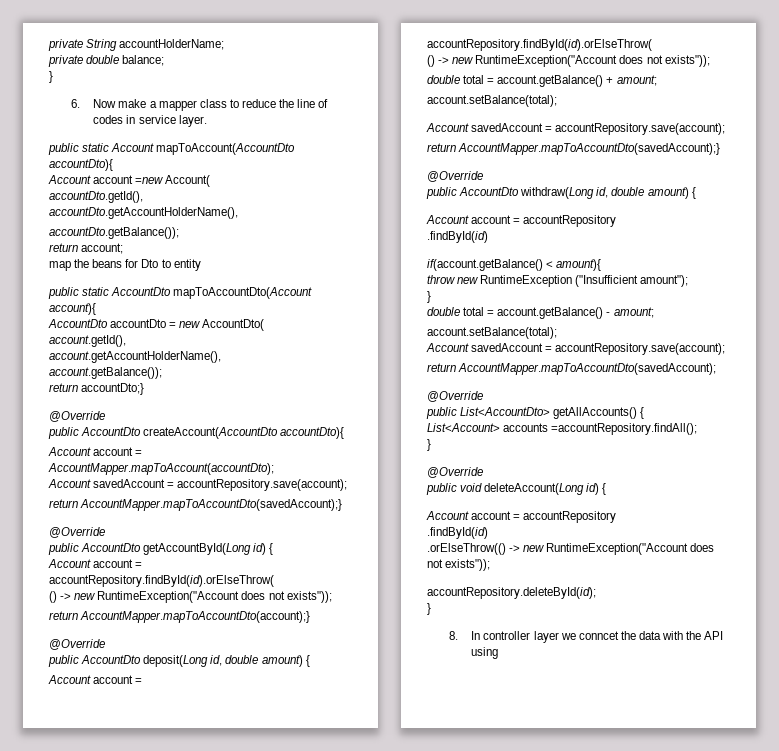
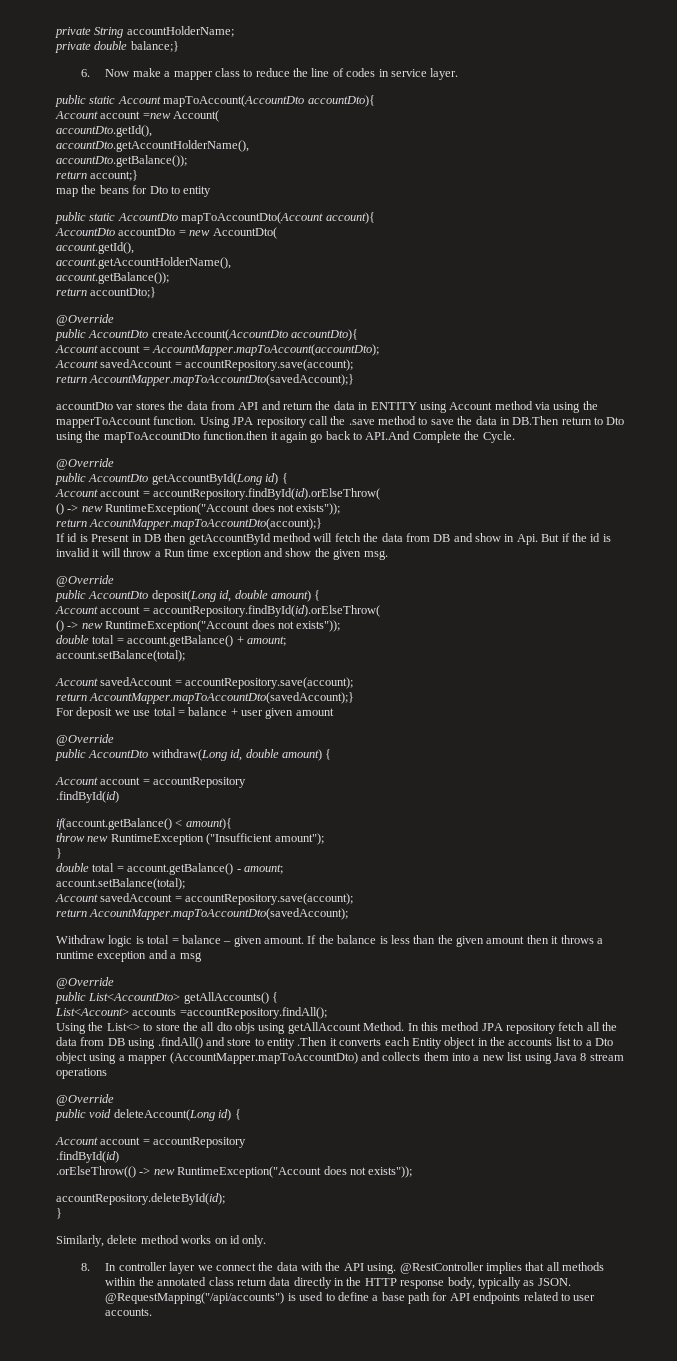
[122,55,165,66] [49,71,53,83] balance; // } -> [130,41,179,52] balance;}
[81,243,124,254] account; -> [90,170,139,181] account;}
(343, 505) none -> [56,401,598,413] [56,416,625,428] [56,431,515,443] // accountDto var stores the data from API and return the data in ENTITY using Account method via using the mapperToAccount function. Using JPA repository call the .save method to save the data in DB.Then return to Dto using the mapToAccountDto function.then it again go back to API.And Complete the Cycle.
(311, 617) none -> [56,533,611,545] [56,548,388,560] // If id is Present in DB then getAccountById method will fetch the data from DB and show in Api. But if the id is invalid it will throw a Run time exception and show the given msg.
(721, 149) none -> [56,707,334,719] // For deposit we use total = balance + user given amount
(717, 369) none -> [56,935,603,947] [56,950,202,962] // Withdraw logic is total = balance – given amount. If the balance is less than the given amount then it throws a runtime exception and a msg
[427,439,431,451] } -> [56,1022,618,1034] [56,1037,613,1049] [56,1052,624,1064] [56,1068,107,1079] Using the List<> to store the all dto objs using getAllAccount Method. In this method JPA repository fetch all the data from DB using .findAll() and store to entity .Then it converts each Entity object in the accounts list to a Dto object using a mapper (AccountMapper.mapToAccountDto) and collects them into a new list using Java 8 stream operations
(431, 609) none -> [56,1235,267,1247] // Similarly, delete method works on id only.
[578,631,619,640] conncet -> [215,1263,256,1271] connect
[471,647,499,659] using -> [367,1262,605,1274] [105,1277,571,1289] [105,1292,596,1304] [105,1308,153,1316] using. @RestController implies that all methods within the annotated class return data directly in the HTTP response body, typically as JSON. @RequestMapping("/api/accounts") is used to define a base path for API endpoints related to user accounts.

